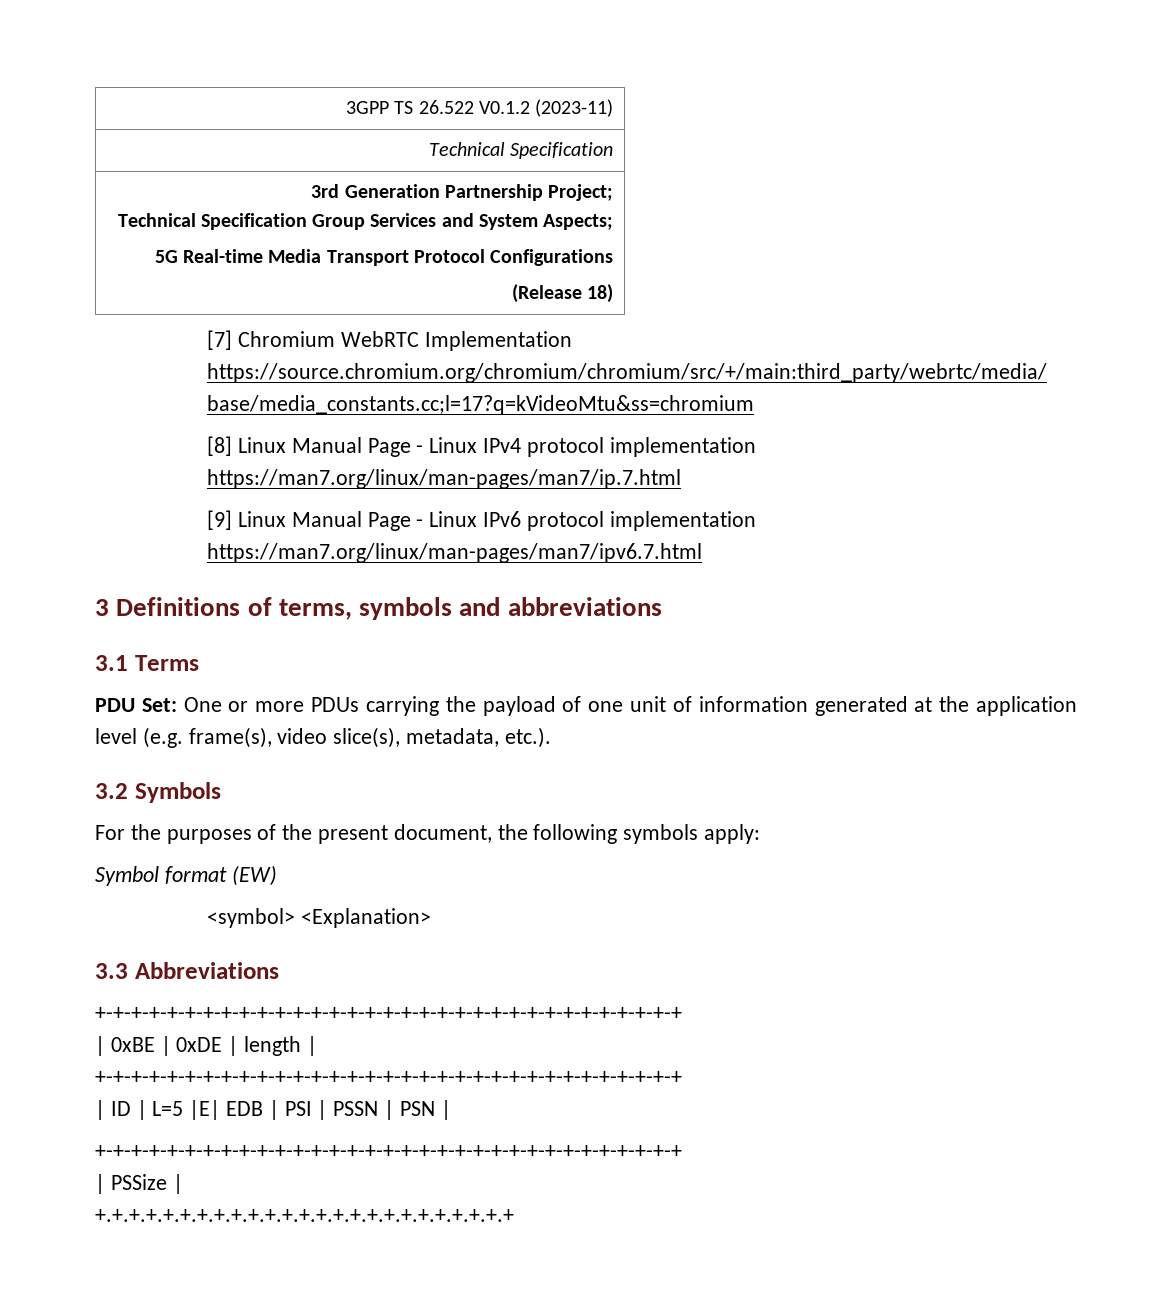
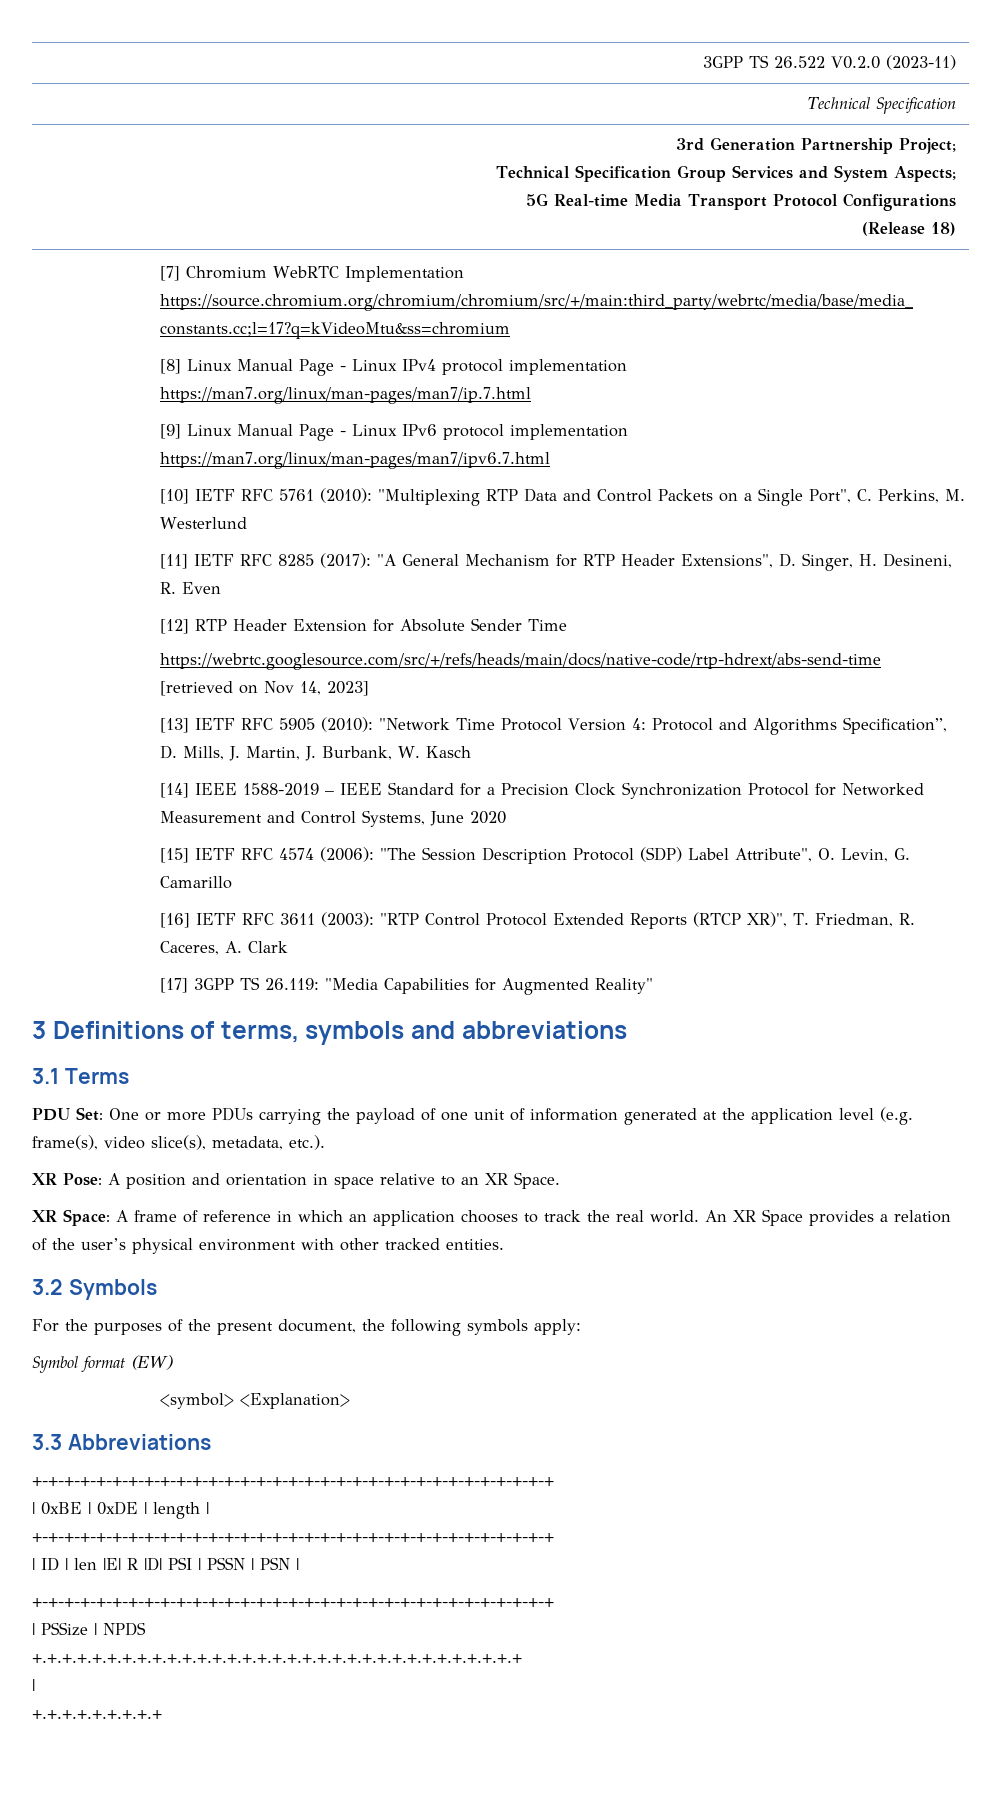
[478,101,530,114] V0.1.2 -> [830,56,880,69] V0.2.0
(703, 553) none -> [160,488,966,506] [160,517,248,529] [160,553,953,571] [160,582,222,594] [160,618,568,634] [160,653,882,670] [160,681,370,696] [160,717,948,735] [160,745,472,761] [160,782,925,799] [160,810,507,827] [160,847,911,864] [160,876,233,889] [160,912,916,929] [160,941,289,955] [160,977,654,995] // [10] IETF RFC 5761 (2010): "Multiplexing RTP Data and Control Packets on a Single Port", C. Perkins, M. Westerlund // [11] IETF RFC 8285 (2017): "A General Mechanism for RTP Header Extensions", D. Singer, H. Desineni, R. Even // [12] RTP Header Extension for Absolute Sender Time // https://webrtc.googlesource.com/src/+/refs/heads/main/docs/native-code/rtp-hdrext/abs-send-time // [retrieved on Nov 14, 2023] // [13] IETF RFC 5905 (2010): "Network Time Protocol Version 4: Protocol and Algorithms Specification”, D. Mills, J. Martin, J. Burbank, W. Kasch // [14] IEEE 1588-2019 – IEEE Standard for a Precision Clock Synchronization Protocol for Networked Measurement and Control Systems, June 2020 // [15] IETF RFC 4574 (2006): "The Session Description Protocol (SDP) Label Attribute", O. Levin, G. Camarillo // [16] IETF RFC 3611 (2003): "RTP Control Protocol Extended Reports (RTCP XR)", T. Friedman, R. Caceres, A. Clark // [17] 3GPP TS 26.119: "Media Capabilities for Augmented Reality"
(551, 737) none -> [32,1172,560,1189] [32,1209,951,1226] [32,1238,504,1254] // XR Pose: A position and orientation in space relative to an XR Space. // XR Space: A frame of reference in which an application chooses to track the real world. An XR Space provides a relation of the user’s physical environment with other tracked entities.
[152,1100,279,1120] L=5 |E| EDB | -> [74,1557,162,1571] len |E| R |D|
[95,1209,514,1222] // +.+.+.+.+.+.+.+.+.+.+.+.+.+.+.+.+.+.+.+.+.+.+.+.+ -> [103,1622,146,1636] [32,1654,522,1663] [32,1679,35,1691] [32,1710,162,1719] NPDS // +.+.+.+.+.+.+.+.+.+.+.+.+.+.+.+.+.+.+.+.+.+.+.+.+.+.+.+.+.+.+.+.+ // | // +.+.+.+.+.+.+.+.+

